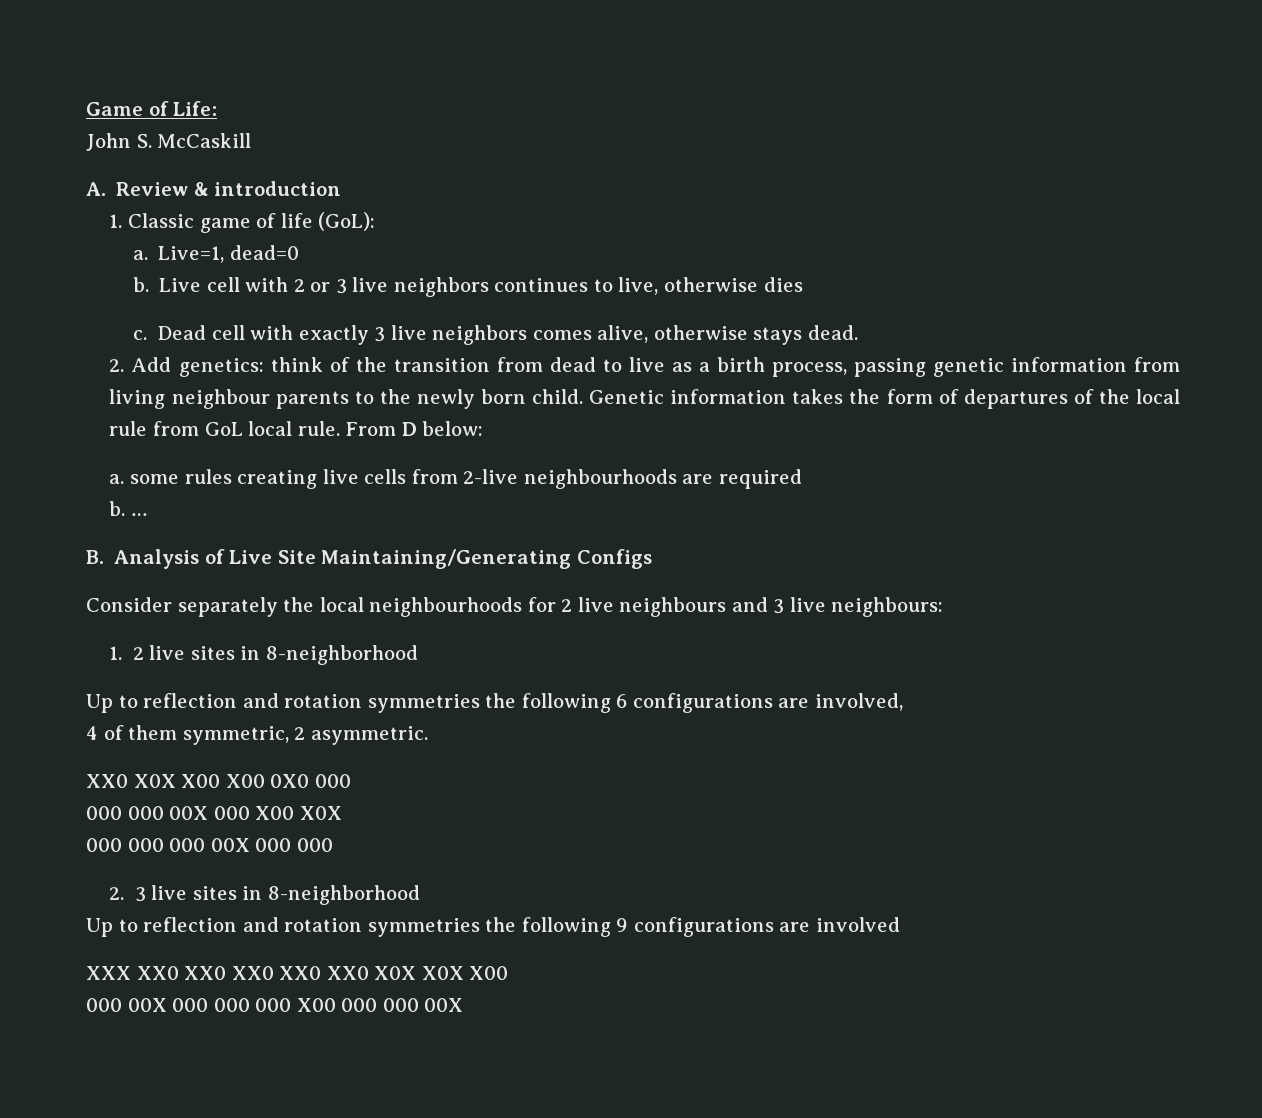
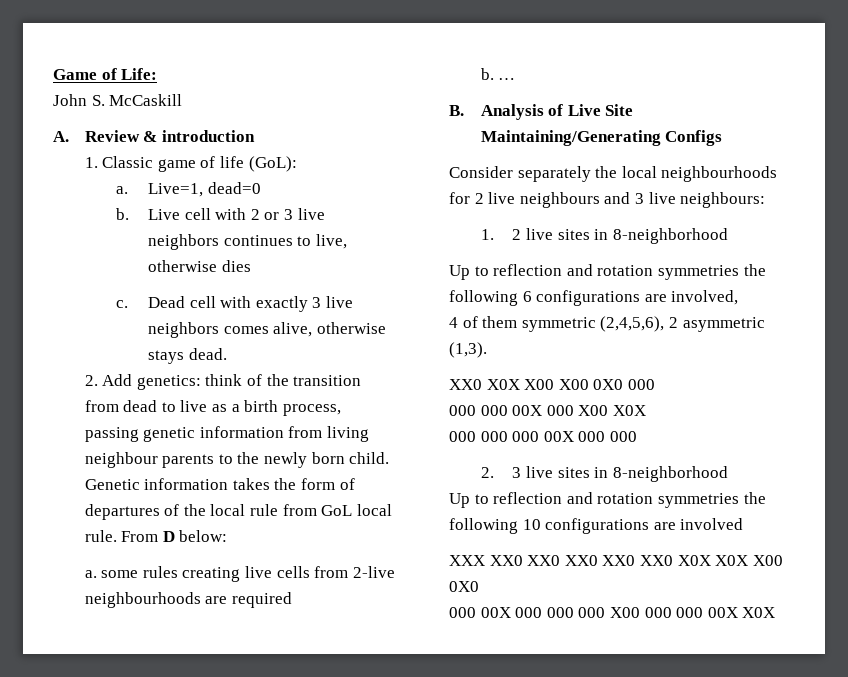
[182,726,428,745] symmetric, 2 asymmetric. -> [521,316,765,332] [449,342,487,358] symmetric (2,4,5,6), 2 asymmetric (1,3).
[616,918,629,932] 9 -> [522,519,541,530] 10
(509, 973) none -> [449,581,479,592] 0X0
(464, 1005) none -> [742,607,776,618] X0X

